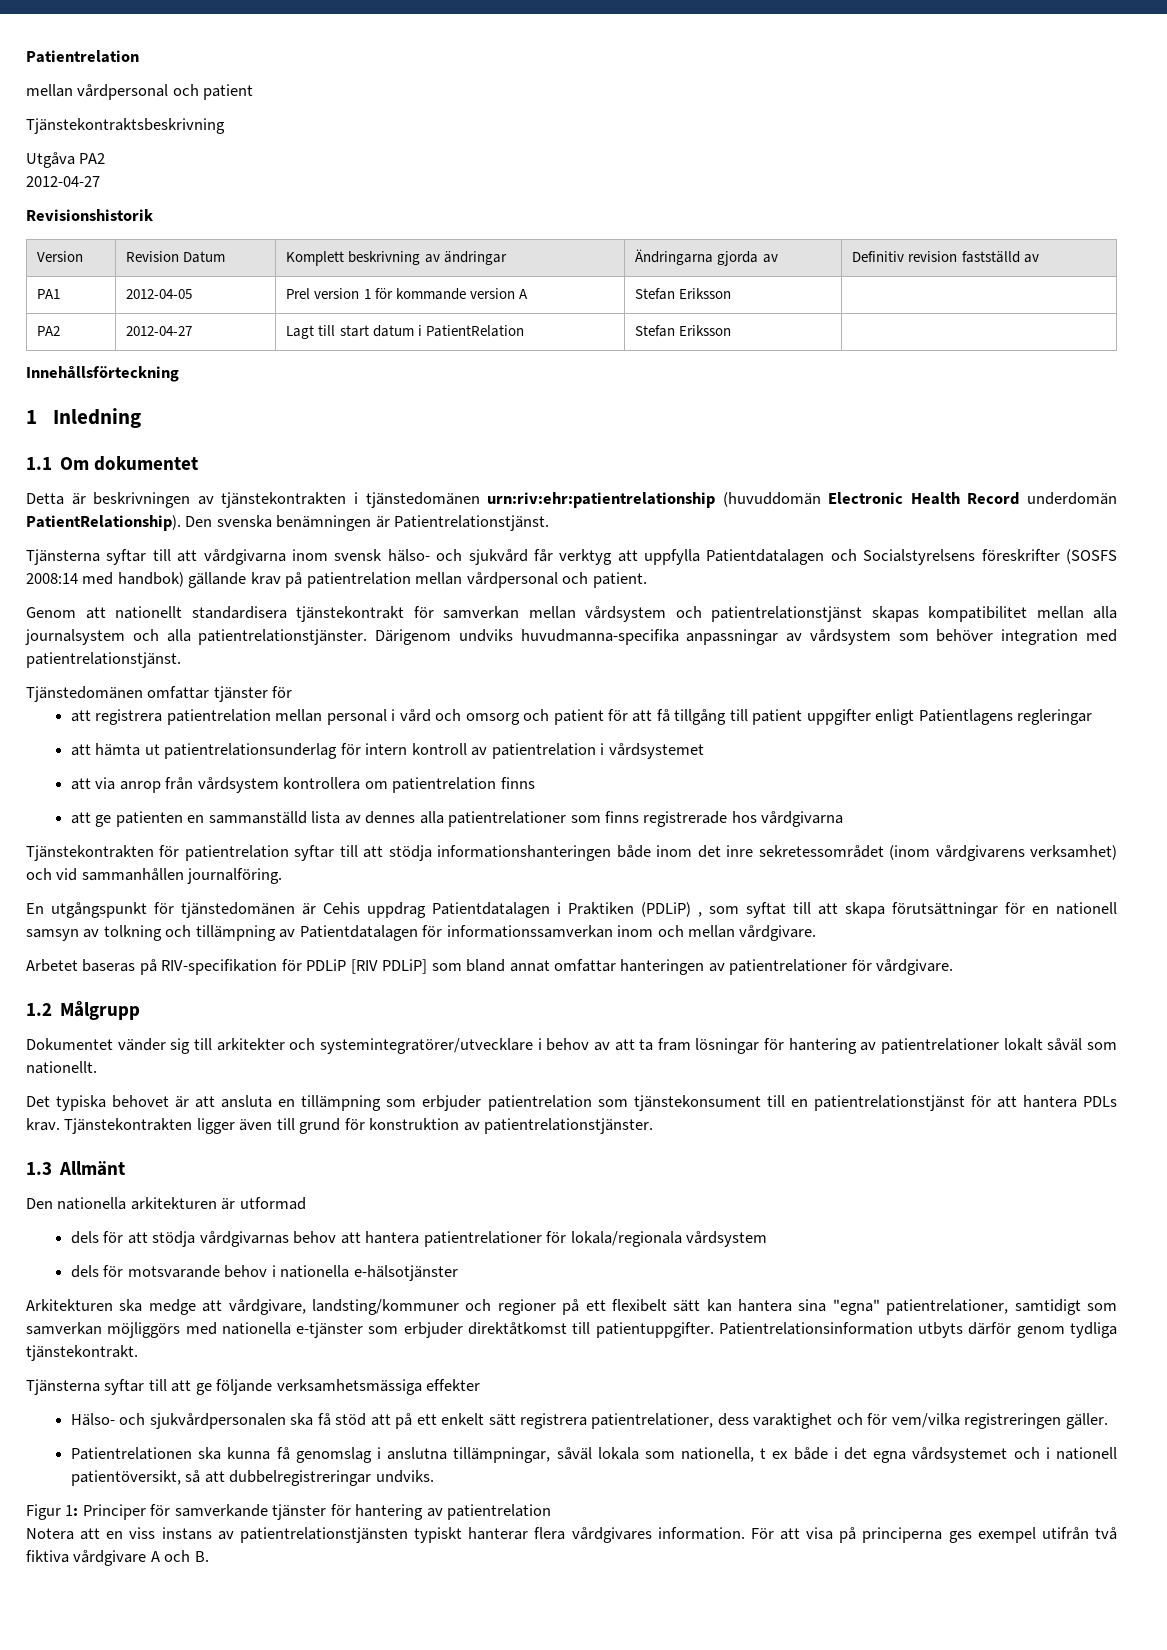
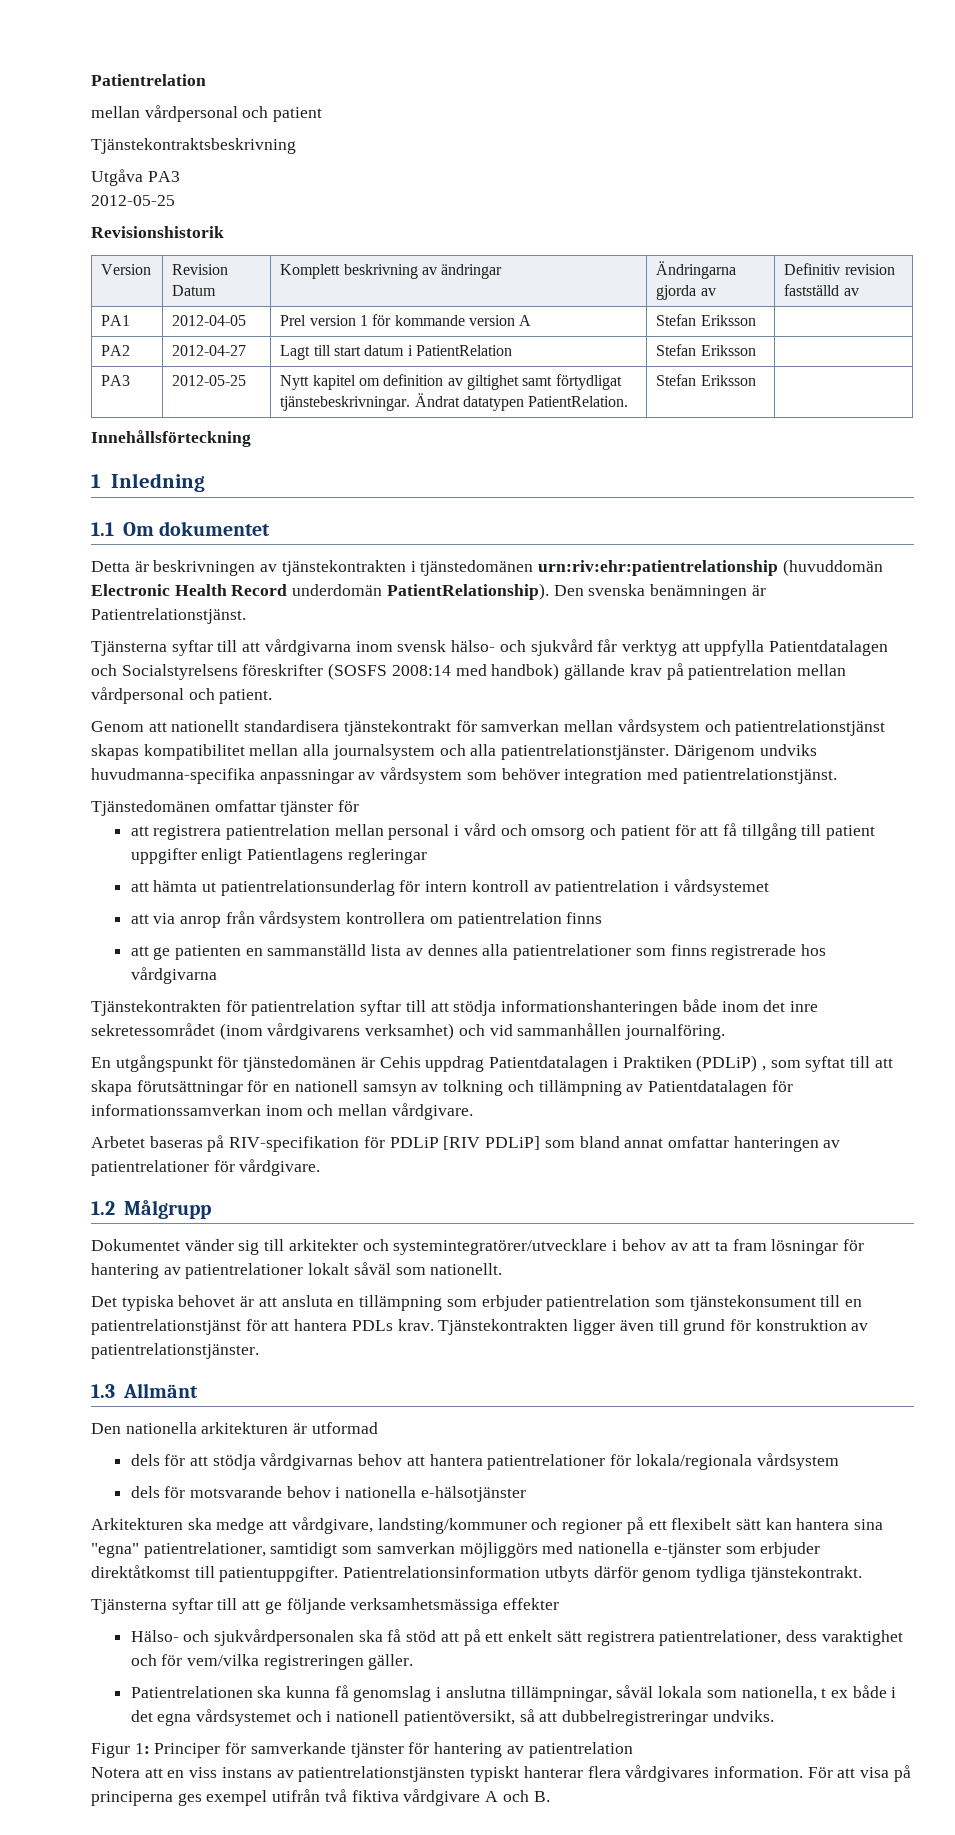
[79,153,106,164] [26,176,100,187] PA2 // 2012-04-27 -> [147,171,180,182] [91,195,175,206] PA3 // 2012-05-25
(732, 330) none -> [101,375,131,386] [172,375,247,386] [280,374,622,390] [280,393,629,411] [656,374,756,386] // PA3 | 2012-05-25 | Nytt kapitel om definition av giltighet samt förtydligat tjänstebeskrivningar. Ändrat datatypen PatientRelation. | Stefan Eriksson |

